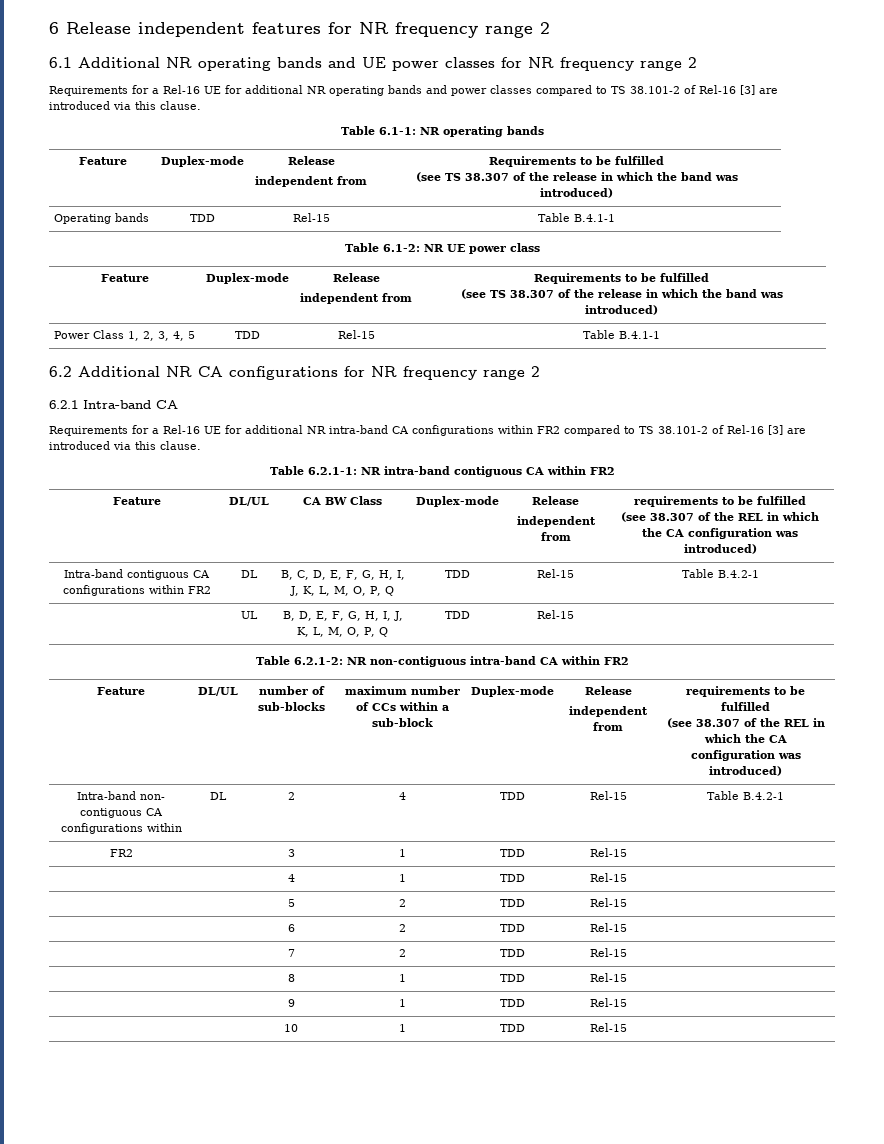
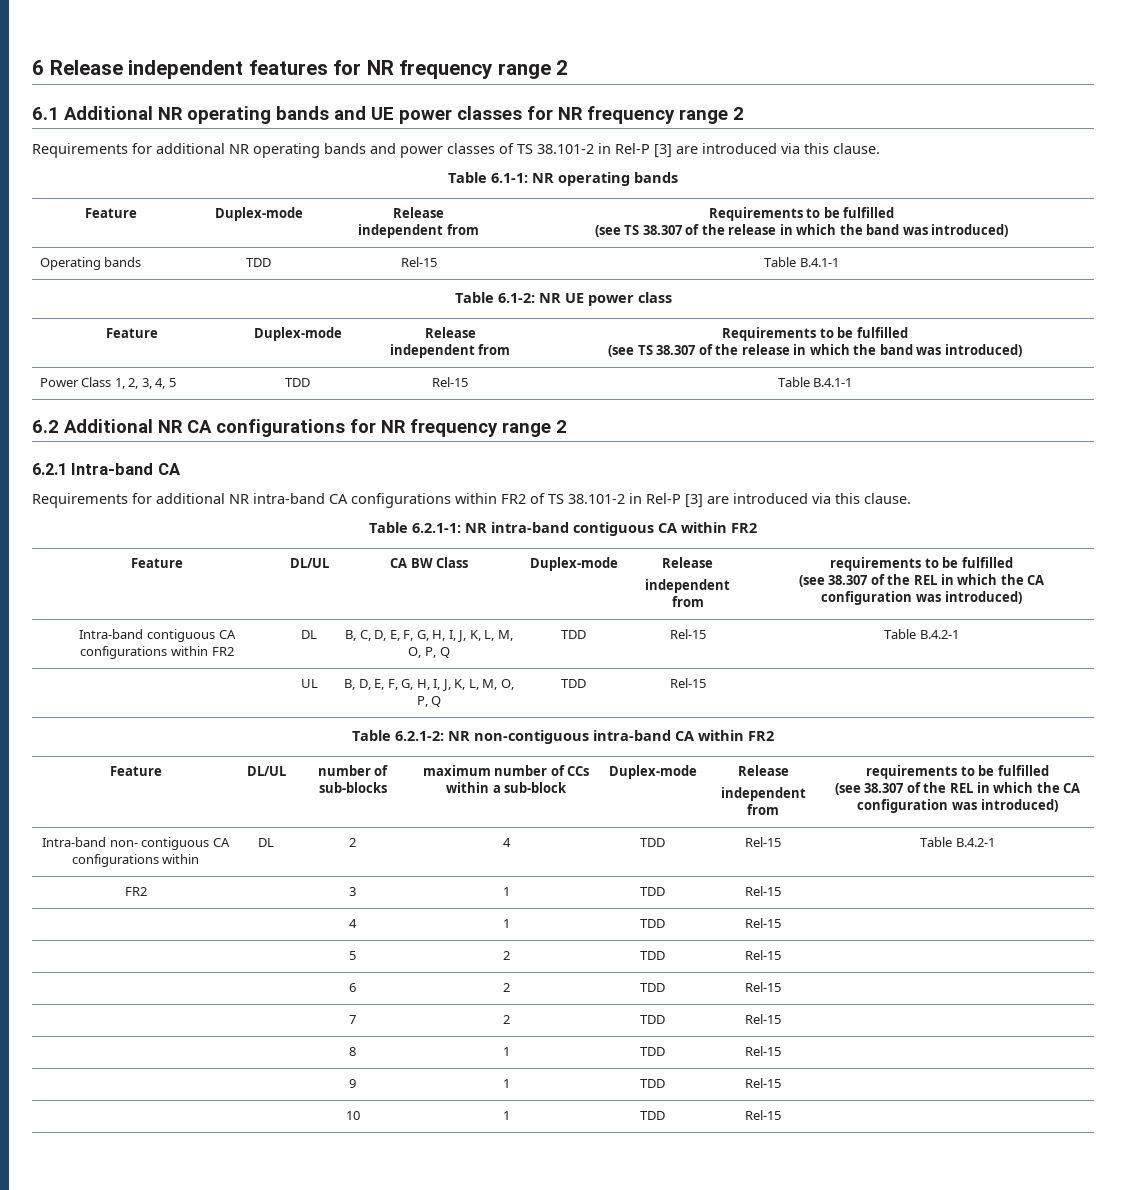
[152,85,242,94] a Rel-16 UE for -> (152, 148) none
[536,85,736,96] compared to TS 38.101-2 of Rel-16 -> [499,143,650,154] of TS 38.101-2 in Rel-P
[152,425,242,434] a Rel-16 UE for -> (152, 498) none
[564,425,764,436] compared to TS 38.101-2 of Rel-16 -> [530,493,681,504] of TS 38.101-2 in Rel-P

